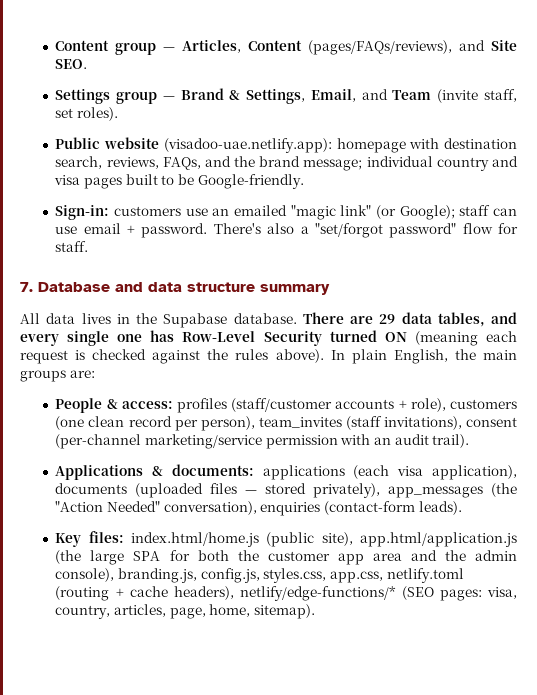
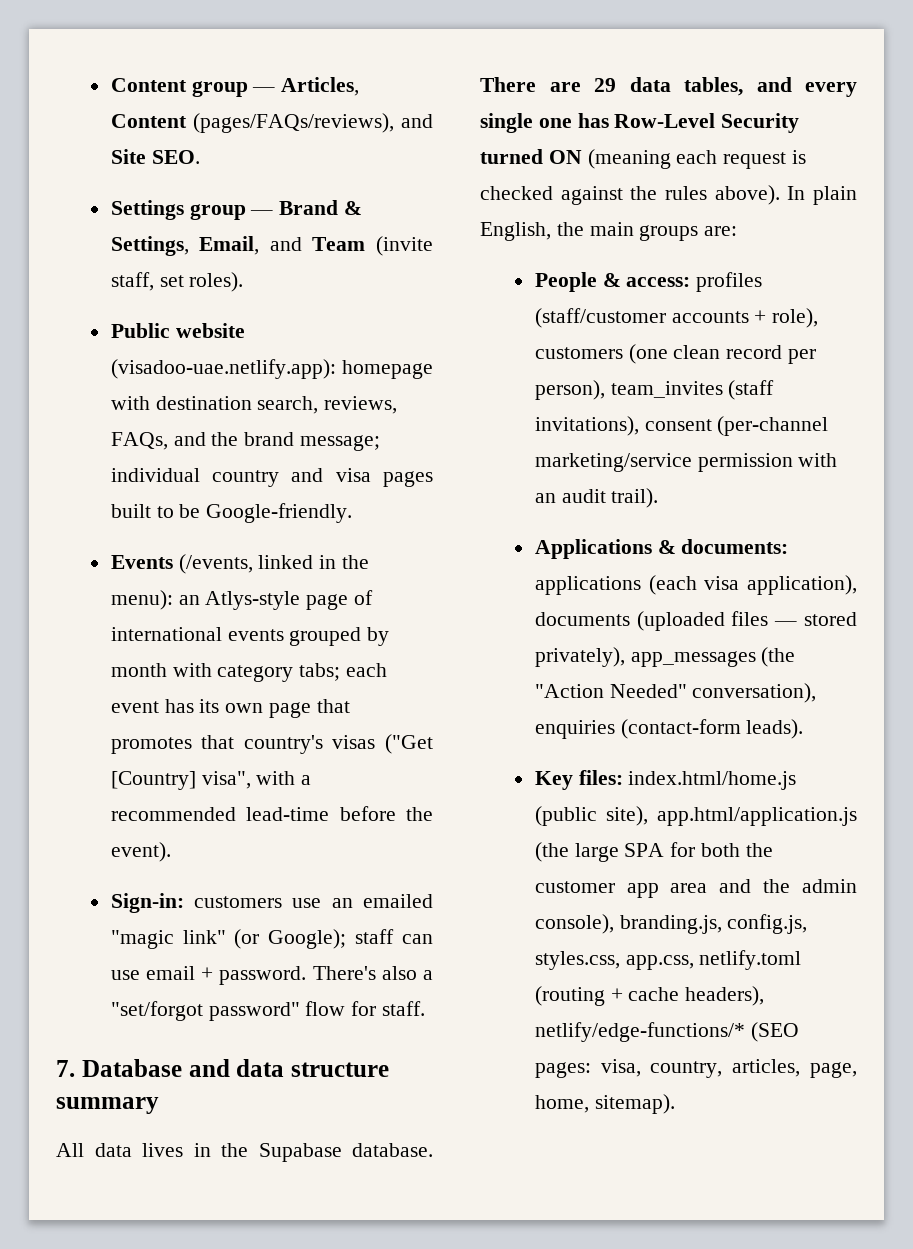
(304, 181) none -> [110,554,369,574] [110,590,373,610] [110,627,390,646] [110,663,387,682] [110,699,350,718] [110,734,433,754] [110,771,312,790] [110,806,433,821] [110,842,171,862] // Events (/events, linked in the menu): an Atlys-style page of international events grouped by month with category tabs; each event has its own page that promotes that country's visas ("Get [Country] visa", with a recommended lead-time before the event).

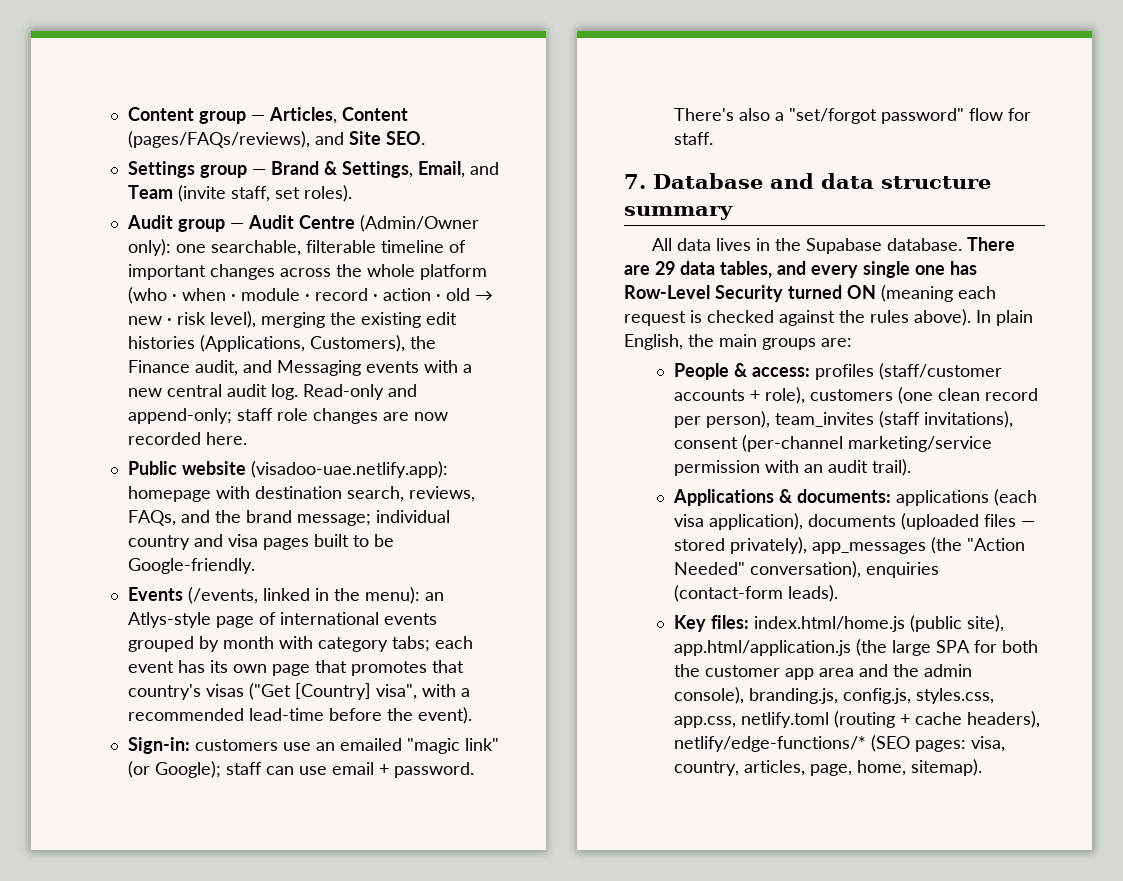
(244, 282) none -> [126,215,479,232] [127,239,466,256] [127,264,487,280] [127,287,493,304] [127,311,457,328] [127,335,436,352] [127,360,472,376] [127,384,417,400] [127,408,448,424] [127,432,247,445] // Audit group — Audit Centre (Admin/Owner only): one searchable, filterable timeline of important changes across the whole platform (who · when · module · record · action · old → new · risk level), merging the existing edit histories (Applications, Customers), the Finance audit, and Messaging events with a new central audit log. Read-only and append-only; staff role changes are now recorded here.

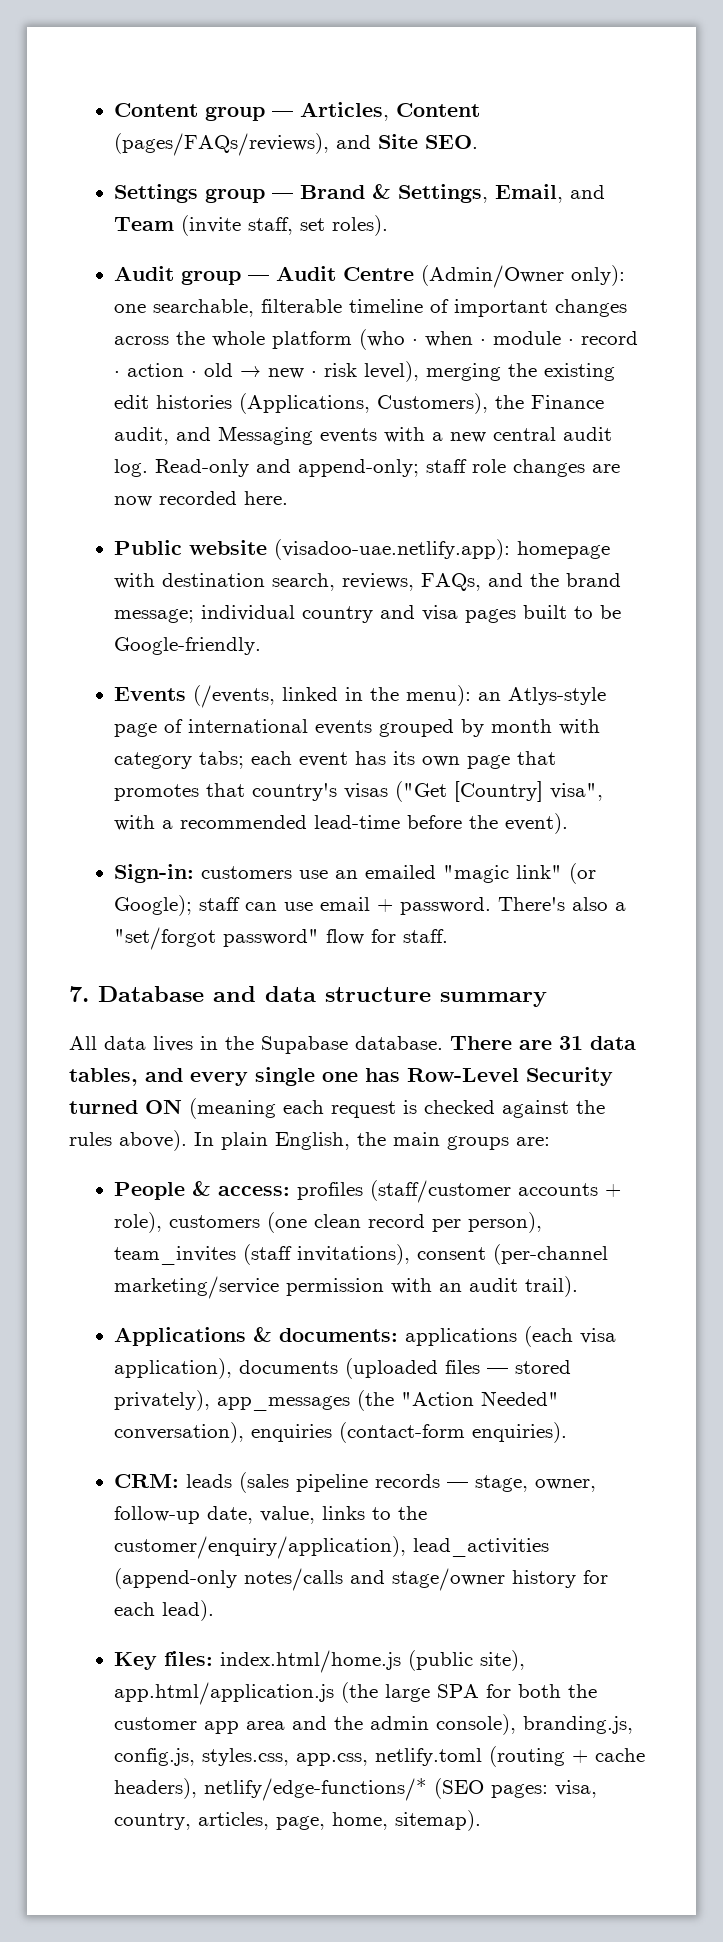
[655,261,675,275] 29 -> [559,1036,583,1050] 31
[787,585,838,602] leads). -> [472,1422,568,1443] [114,1472,597,1493] [114,1506,428,1524] [114,1536,550,1559] [114,1568,609,1591] [114,1600,215,1621] enquiries). // CRM: leads (sales pipeline records — stage, owner, follow-up date, value, links to the customer/enquiry/application), lead_activities (append-only notes/calls and stage/owner history for each lead).

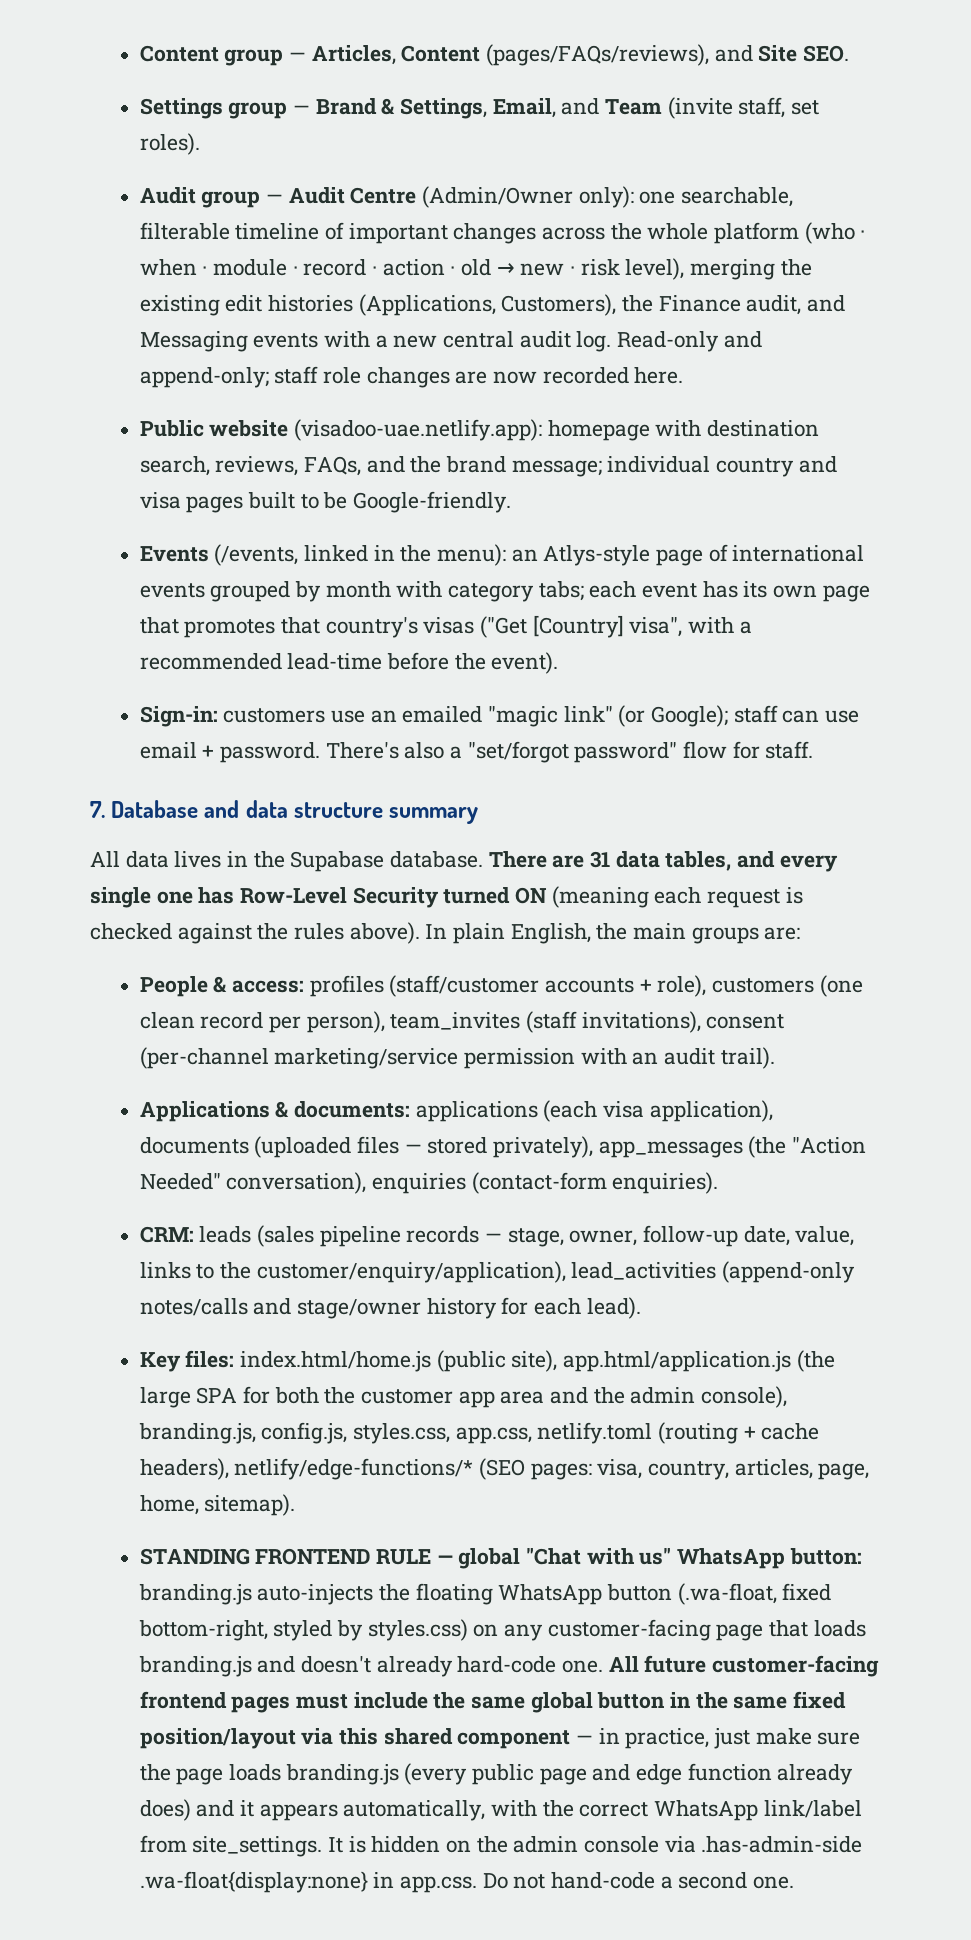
(482, 1820) none -> [139,1548,862,1569] [138,1583,832,1605] [138,1619,866,1641] [138,1655,879,1677] [139,1691,846,1713] [139,1728,861,1749] [139,1763,854,1785] [139,1799,862,1821] [139,1835,863,1857] [139,1871,794,1893] // STANDING FRONTEND RULE — global "Chat with us" WhatsApp button: branding.js auto-injects the floating WhatsApp button (.wa-float, fixed bottom-right, styled by styles.css) on any customer-facing page that loads branding.js and doesn't already hard-code one. All future customer-facing frontend pages must include the same global button in the same fixed position/layout via this shared component — in practice, just make sure the page loads branding.js (every public page and edge function already does) and it appears automatically, with the correct WhatsApp link/label from site_settings. It is hidden on the admin console via .has-admin-side .wa-float{display:none} in app.css. Do not hand-code a second one.

